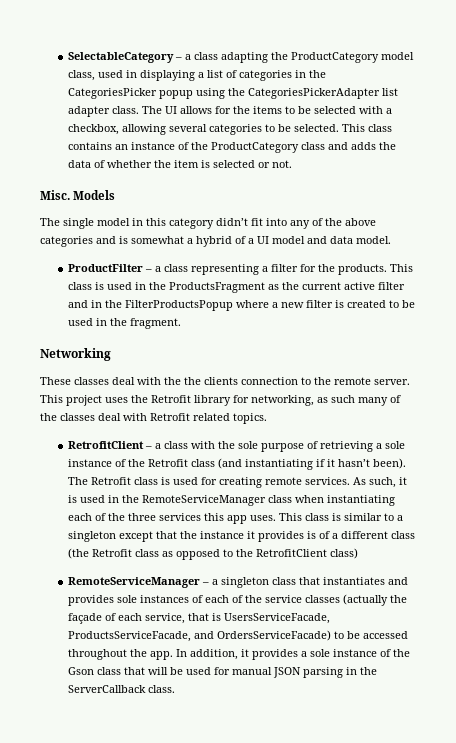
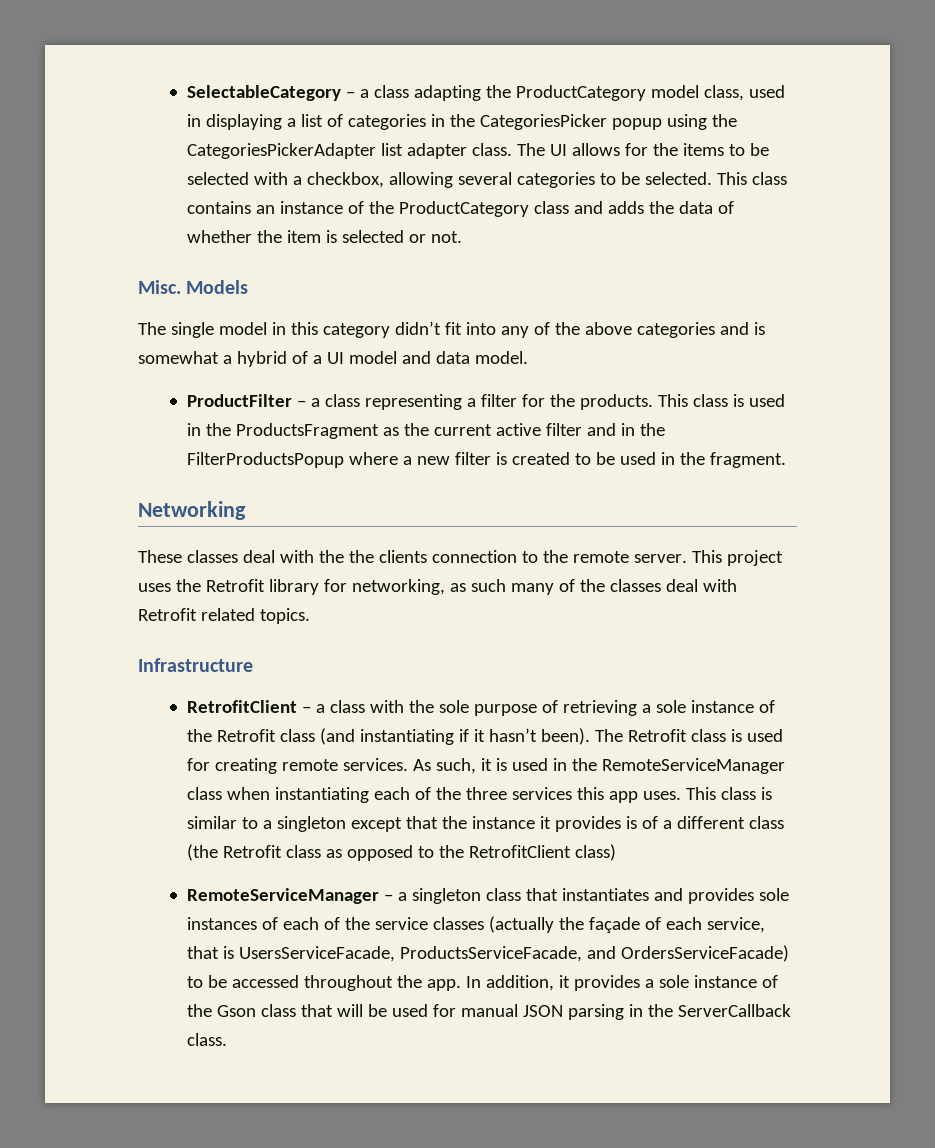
(267, 418) none -> [138,658,253,672] // Infrastructure

